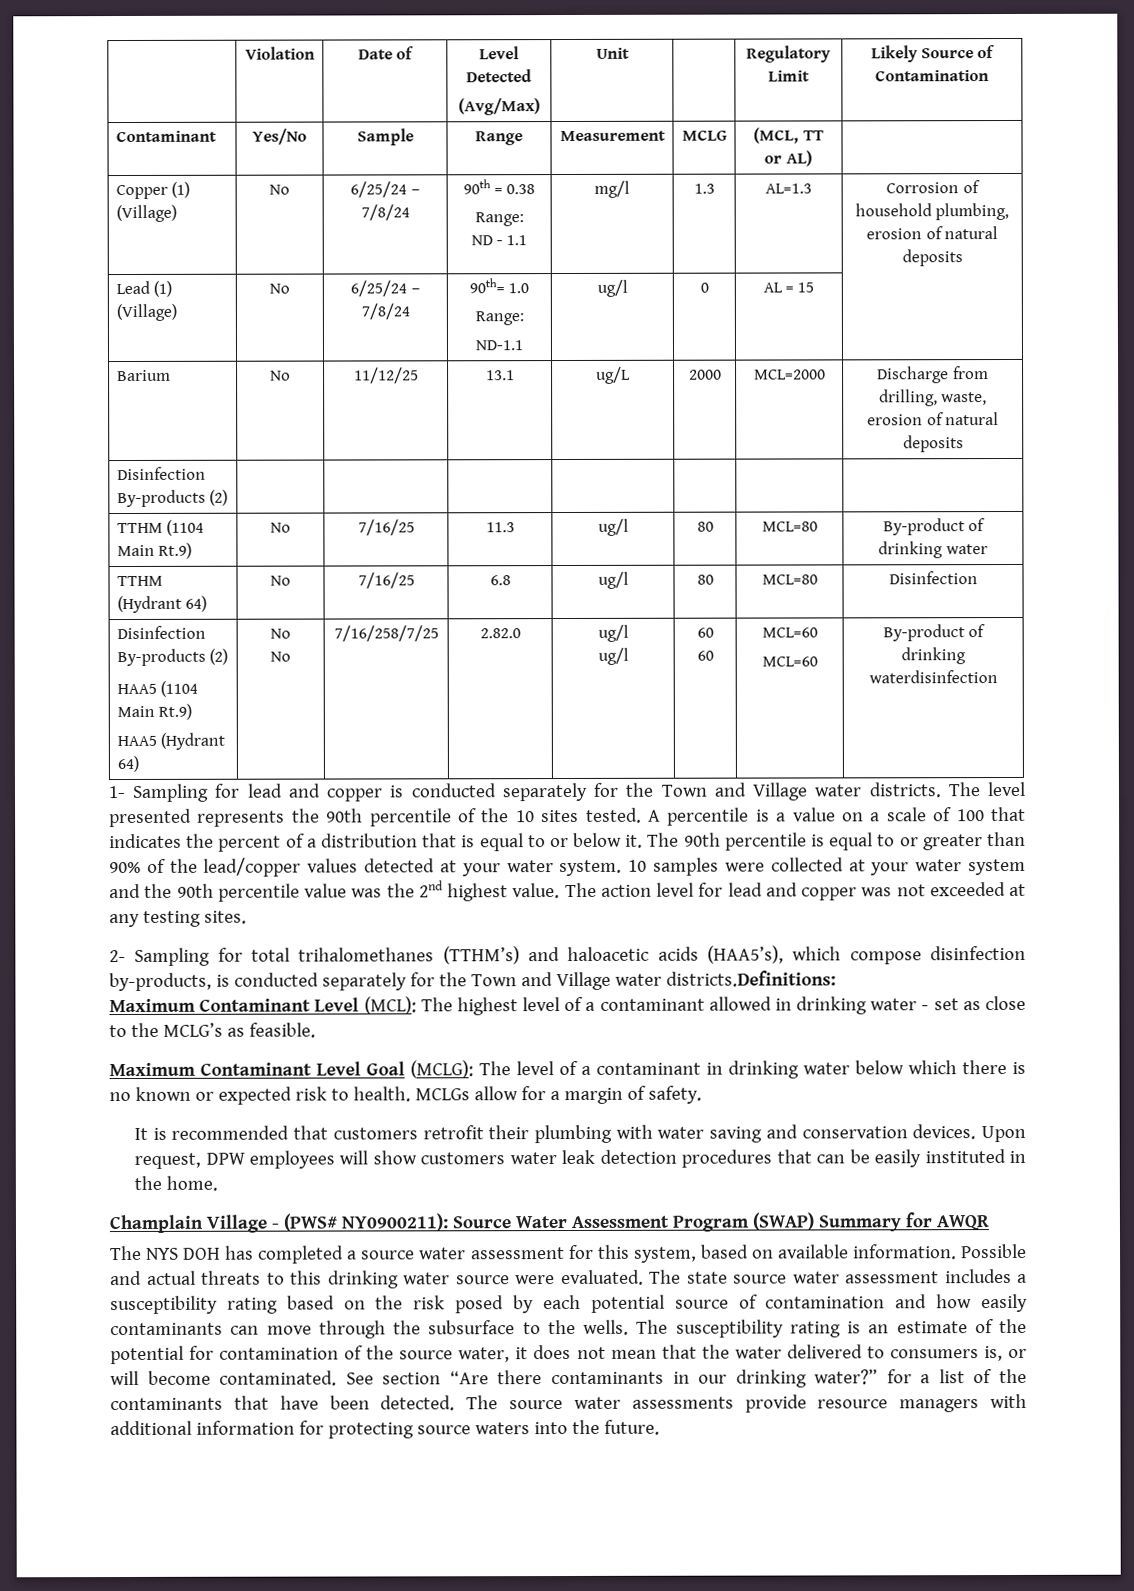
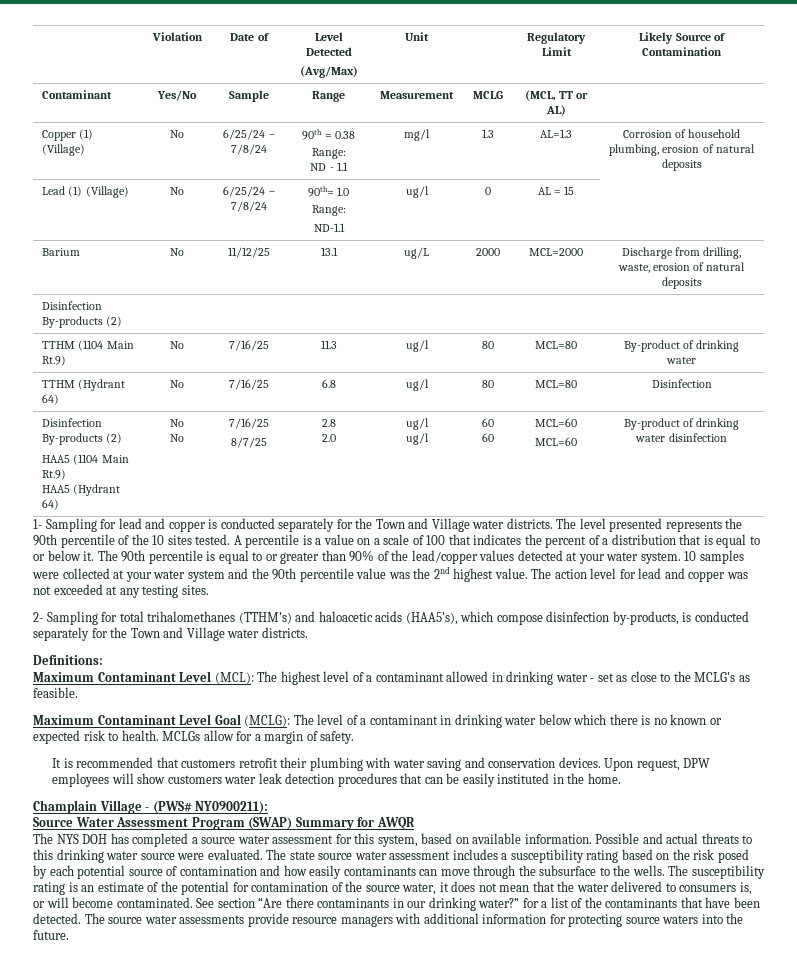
[333,625,439,642] [479,628,521,639] 7/16/258/7/25 | 2.82.0 -> [229,418,269,429] [231,437,267,448] [321,419,336,427] [321,434,336,442] 7/16/25 // 8/7/25 | 2.8 // 2.0
[868,670,998,684] waterdisinfection -> [635,433,727,442] water disinfection
[665,970,836,987] districts.Definitions: -> [261,627,308,638] [33,655,103,665] districts. // Definitions:
(448, 1222) none -> (269, 807) //

